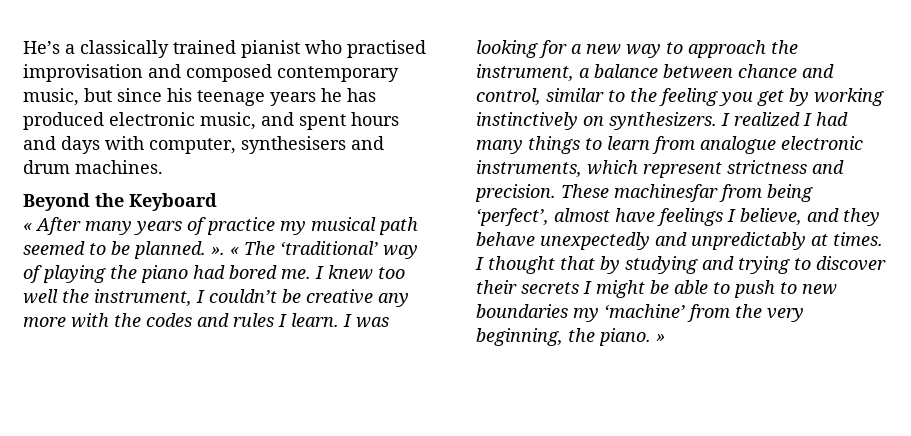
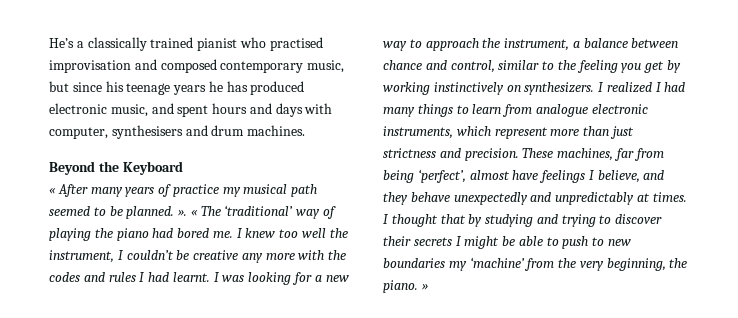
[291,313,339,327] learn. -> [148,272,210,282] had learnt.
(722, 170) none -> [550,126,634,139] more than just
[614,184,718,202] machinesfar -> [557,148,634,161] machines, far

